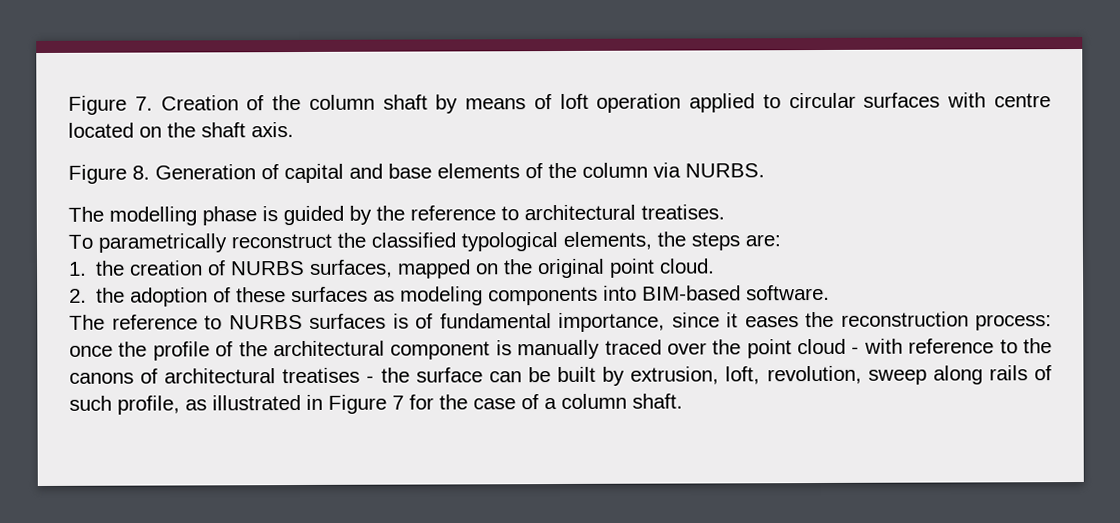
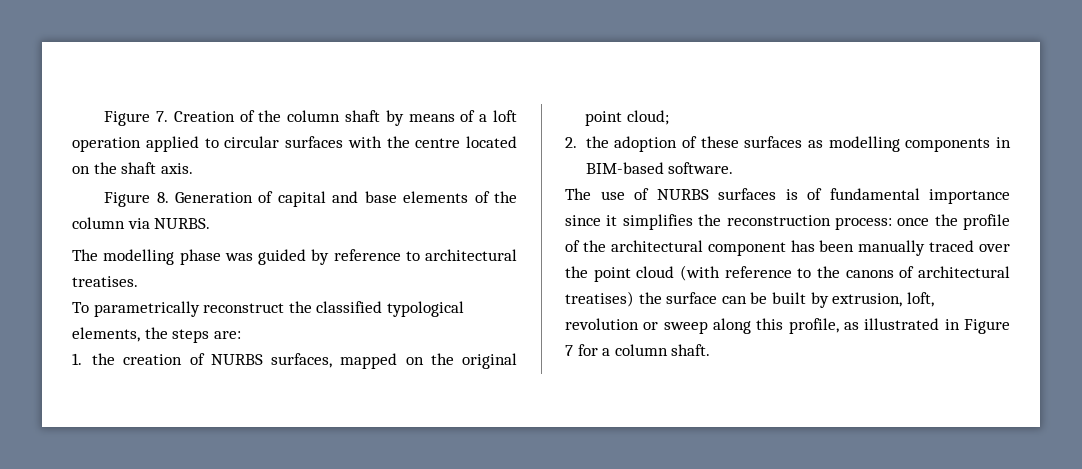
(552, 102) none -> [479,114,488,122] a
(987, 100) none -> [386,136,410,148] the
[262,206,278,222] is -> [224,253,253,261] was
[376,205,405,221] the -> (330, 257) none
[659,258,716,274] cloud. -> [626,110,669,125] cloud;
[400,285,638,306] modeling components into -> [828,136,1011,152] modelling components in
[111,314,222,330] reference to -> [600,188,649,200] use of
[558,312,665,333] importance, -> [929,189,1010,204] importance
[744,316,799,328] eases -> [622,214,693,230] simplifies
[495,340,512,356] is -> [790,240,855,252] has been
[851,338,903,354] - with -> [680,265,720,281] (with
[282,367,375,384] treatises - -> [565,291,634,307] treatises)
[766,365,1052,385] [69,395,112,411] revolution, sweep along rails of such -> [565,318,784,334] revolution or sweep along this
[439,394,539,410] the case of -> (598, 350) none

